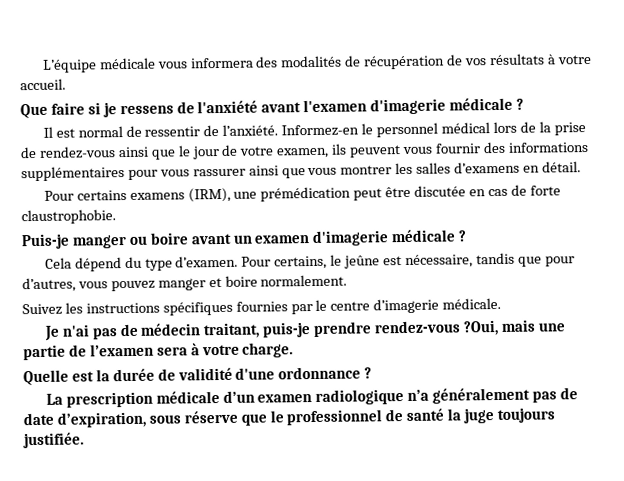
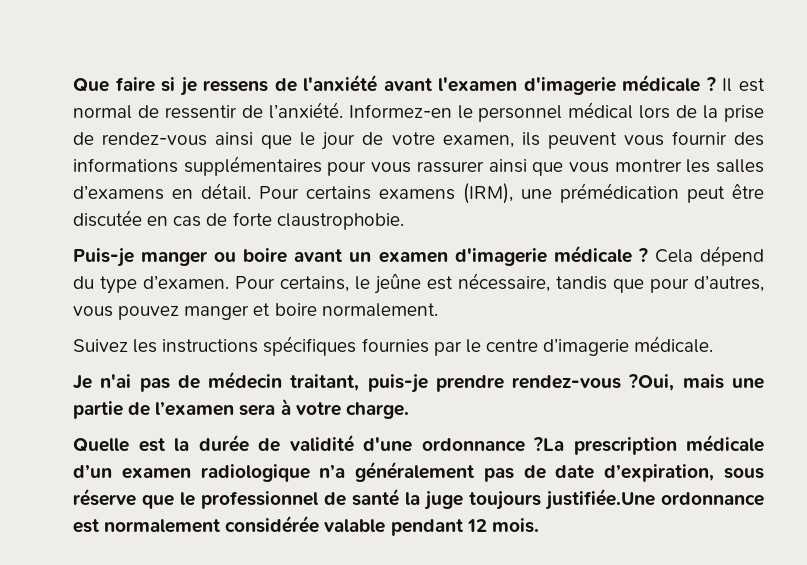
[42,53,592,73] [20,78,66,91] L’équipe médicale vous informera des modalités de récupération de vos résultats à votre accueil. // -> (73, 85) none
(525, 104) // -> (716, 84) none
(581, 167) // -> (251, 191) none
(468, 236) // -> (648, 255) none
[364,367,373,379] [45,393,63,405] ? // La -> [533,437,564,451] ?La
[23,432,84,449] justifiée. -> [545,488,764,510] [73,515,539,536] justifiée.Une ordonnance est normalement considérée valable pendant 12 mois.

